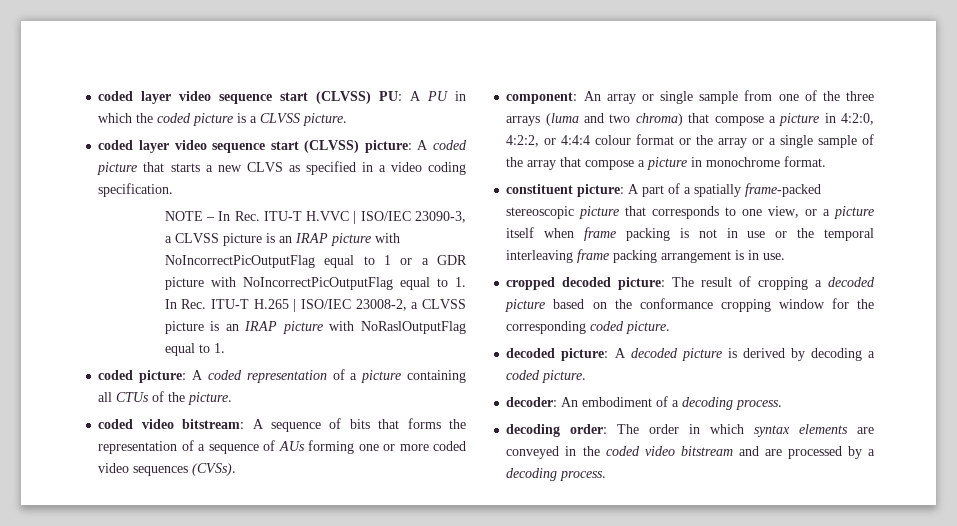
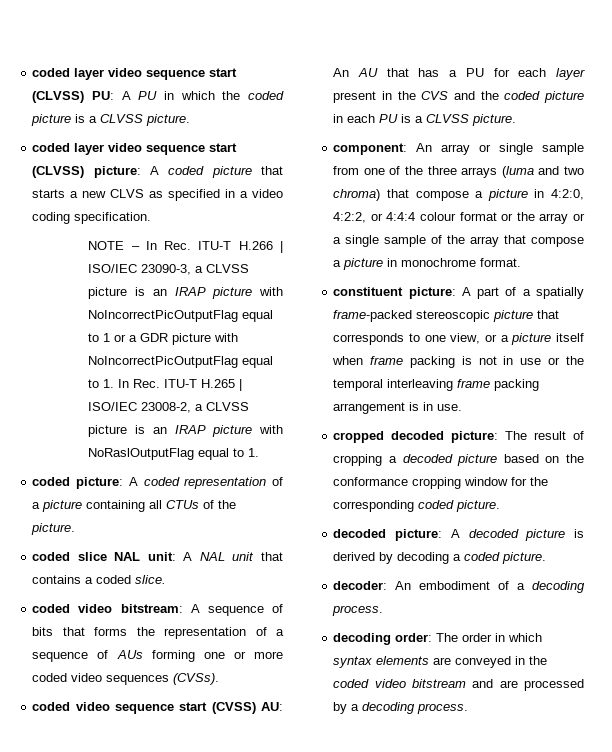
[306,211,350,221] H.VVC -> [238,241,273,250] H.266
(233, 398) none -> [32,552,283,561] [32,575,167,584] // coded slice NAL unit: A NAL unit that contains a coded slice.
(237, 469) none -> [32,702,283,714] [333,68,585,80] [333,91,584,103] [333,114,517,126] // coded video sequence start (CVSS) AU: An AU that has a PU for each layer present in the CVS and the coded picture in each PU is a CLVSS picture.

